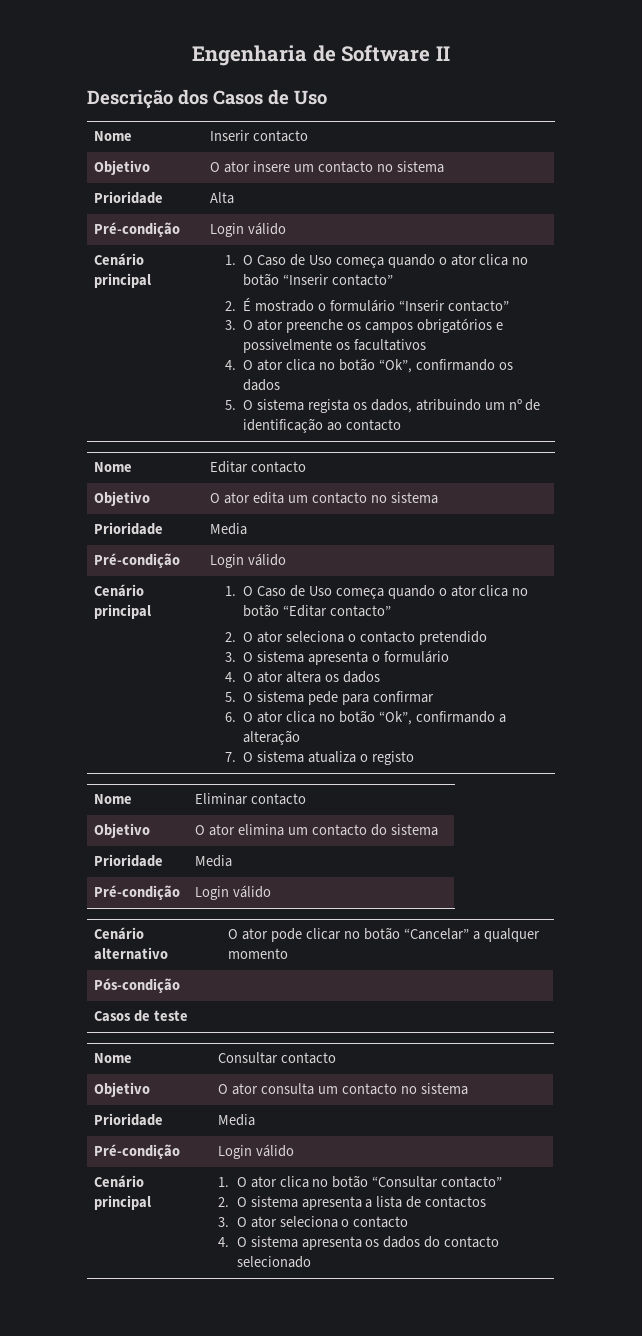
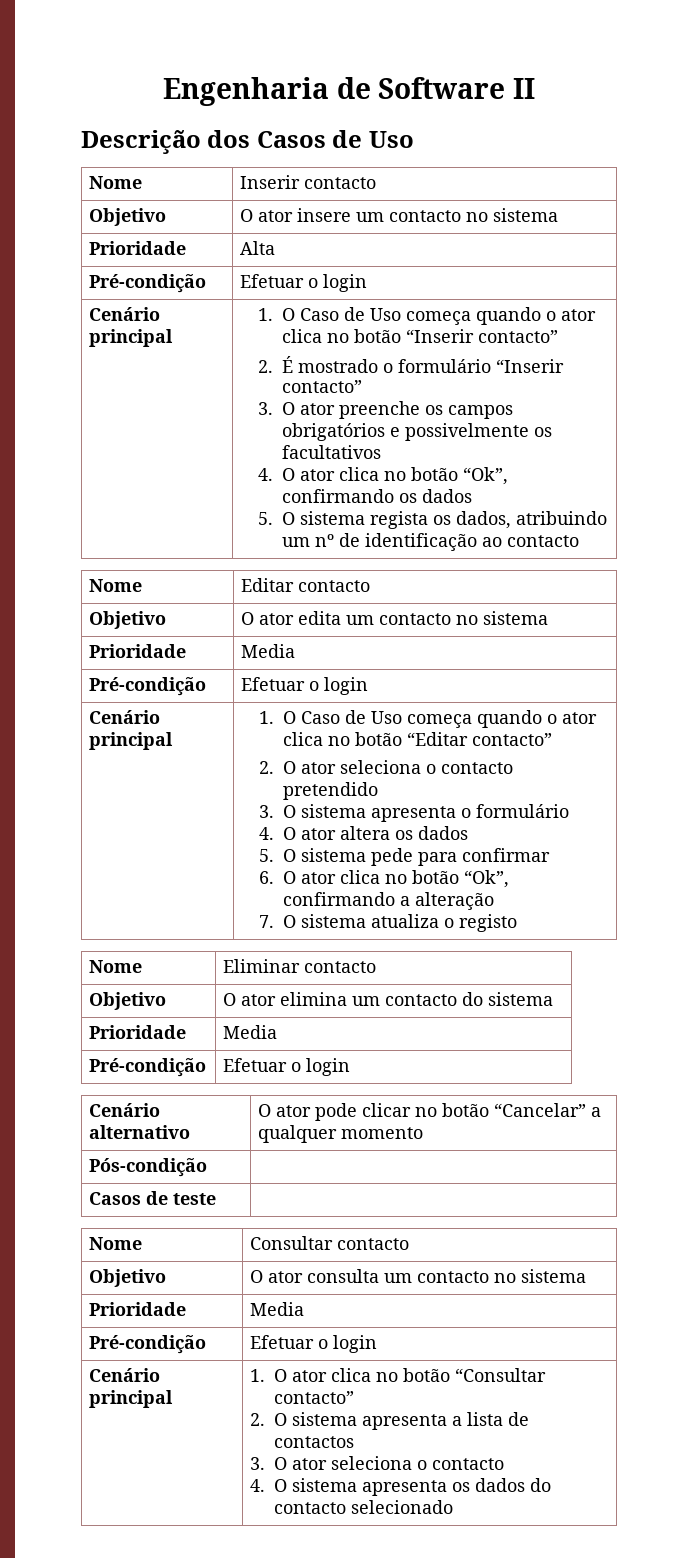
[210,222,287,237] Login válido -> [240,274,368,292] Efetuar o login
[210,553,287,568] Login válido -> [241,677,369,695] Efetuar o login
[195,885,272,900] Login válido -> [223,1058,351,1076] Efetuar o login
[218,1144,295,1159] Login válido -> [250,1335,378,1353] Efetuar o login

